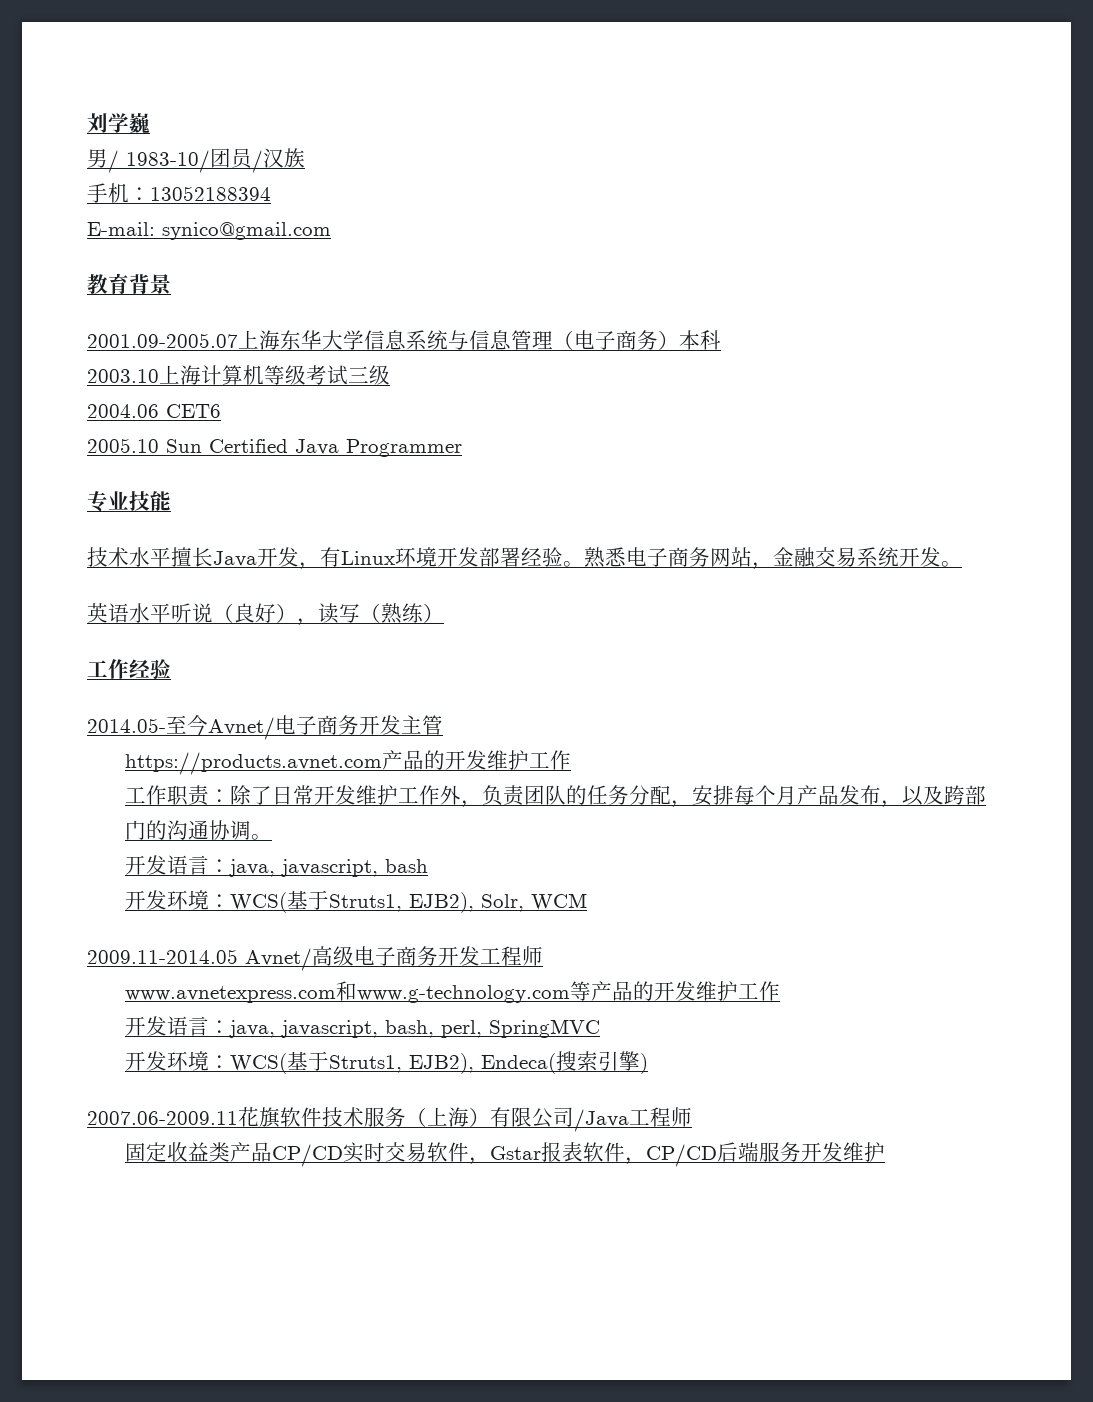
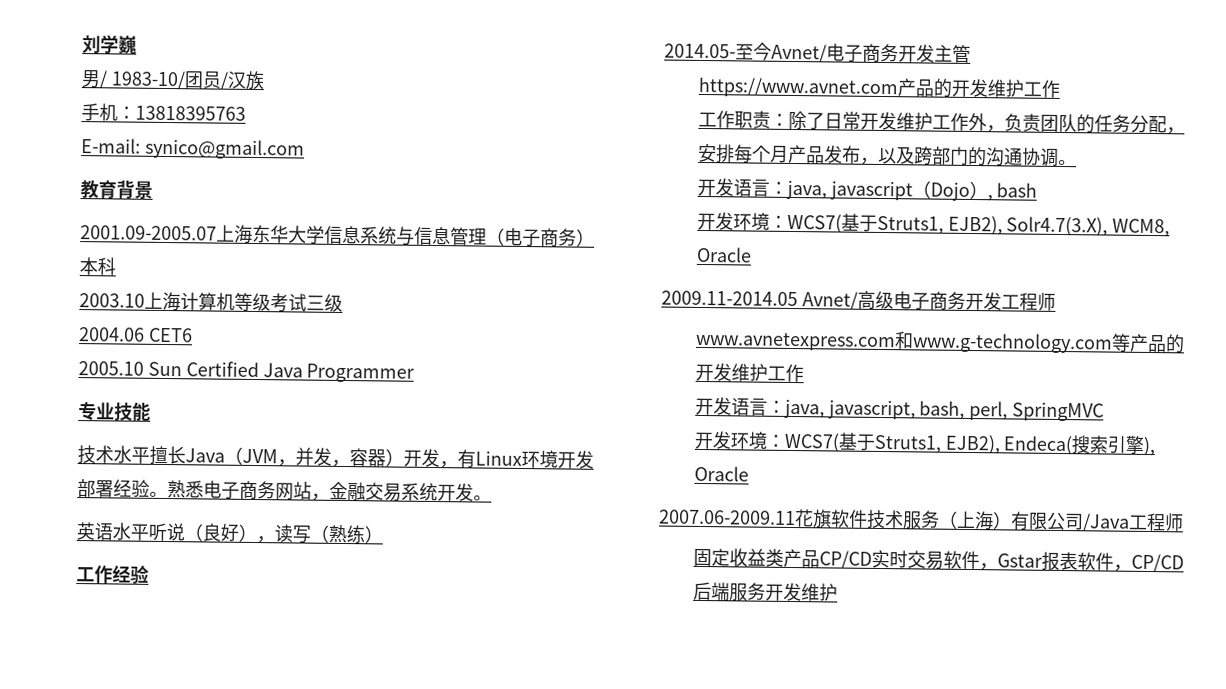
[150,186,271,201] 13052188394 -> [135,105,246,121] 13818395763
(257, 559) none -> [224,446,404,468] （JVM，并发，容器）
[125,752,383,775] https://products.avnet.com -> [697,76,898,99] https://www.avnet.com
[281,859,379,877] javascript, -> [829,180,993,202] javascript（Dojo）,
[230,890,588,913] WCS(基于Struts1, EJB2), Solr, WCM -> [786,213,1171,238] [695,246,752,263] WCS7(基于Struts1, EJB2), Solr4.7(3.X), WCM8, Oracle
[230,1053,288,1074] WCS( -> [783,432,840,453] WCS7(
[640,1053,649,1074] ) -> [1143,436,1156,457] [693,465,749,482] ), Oracle

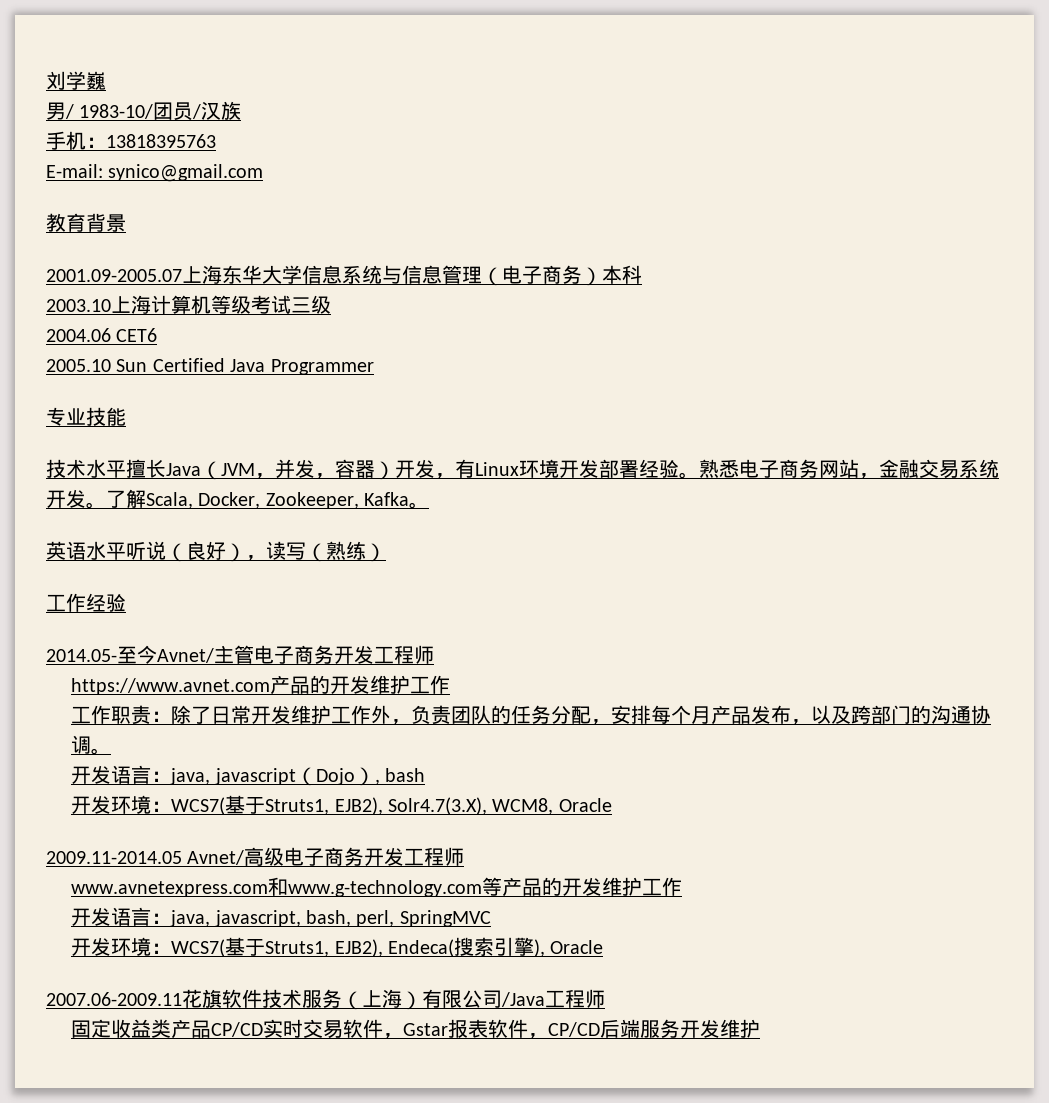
(492, 498) none -> [106,489,430,509] 了解Scala, Docker, Zookeeper, Kafka。
[826,43,971,63] 电子商务开发主管 -> [214,645,434,664] 主管电子商务开发工程师

